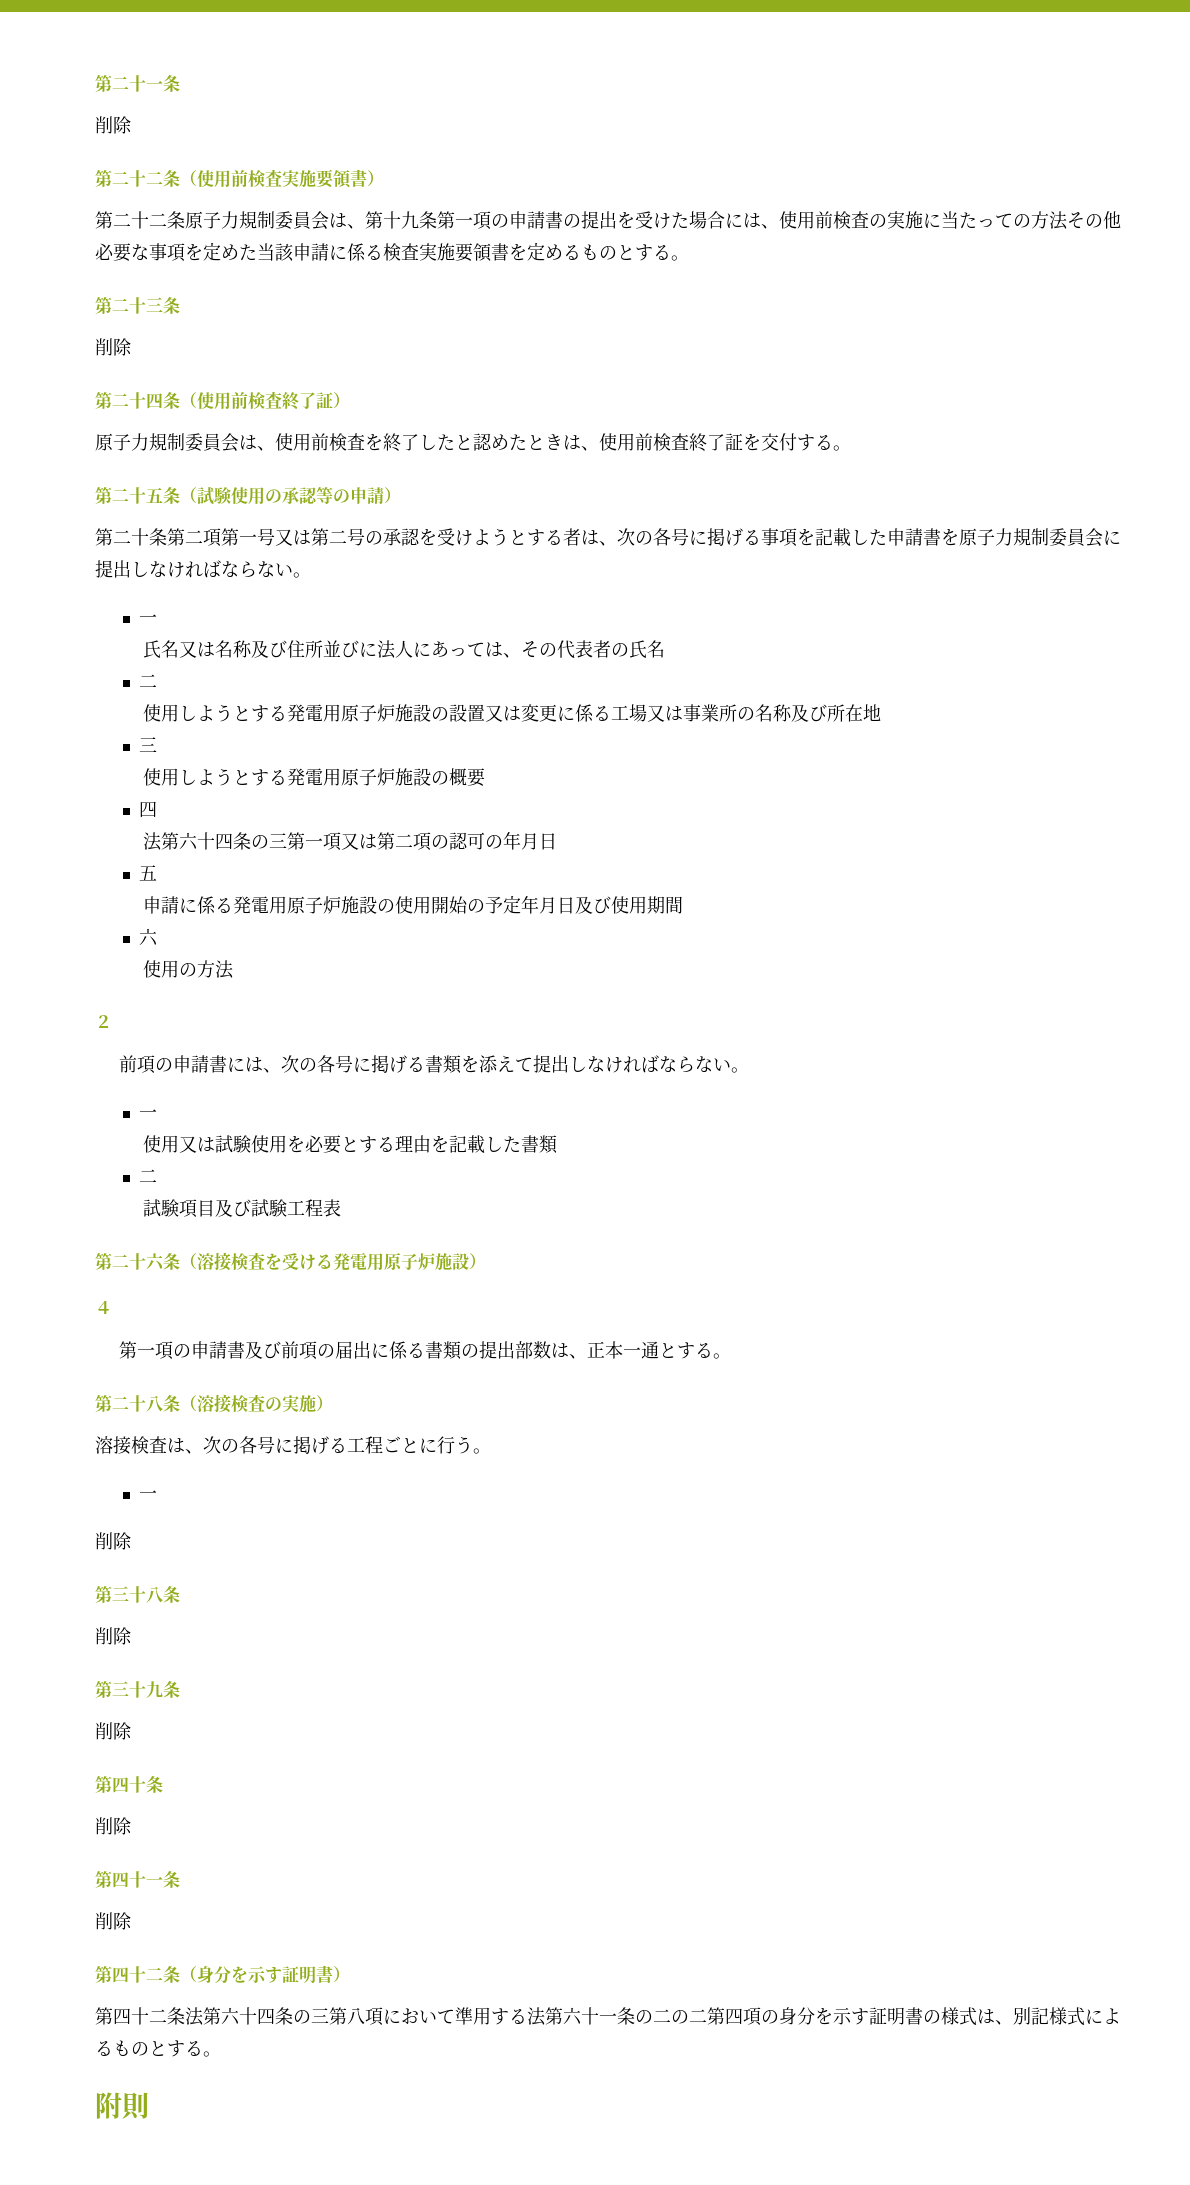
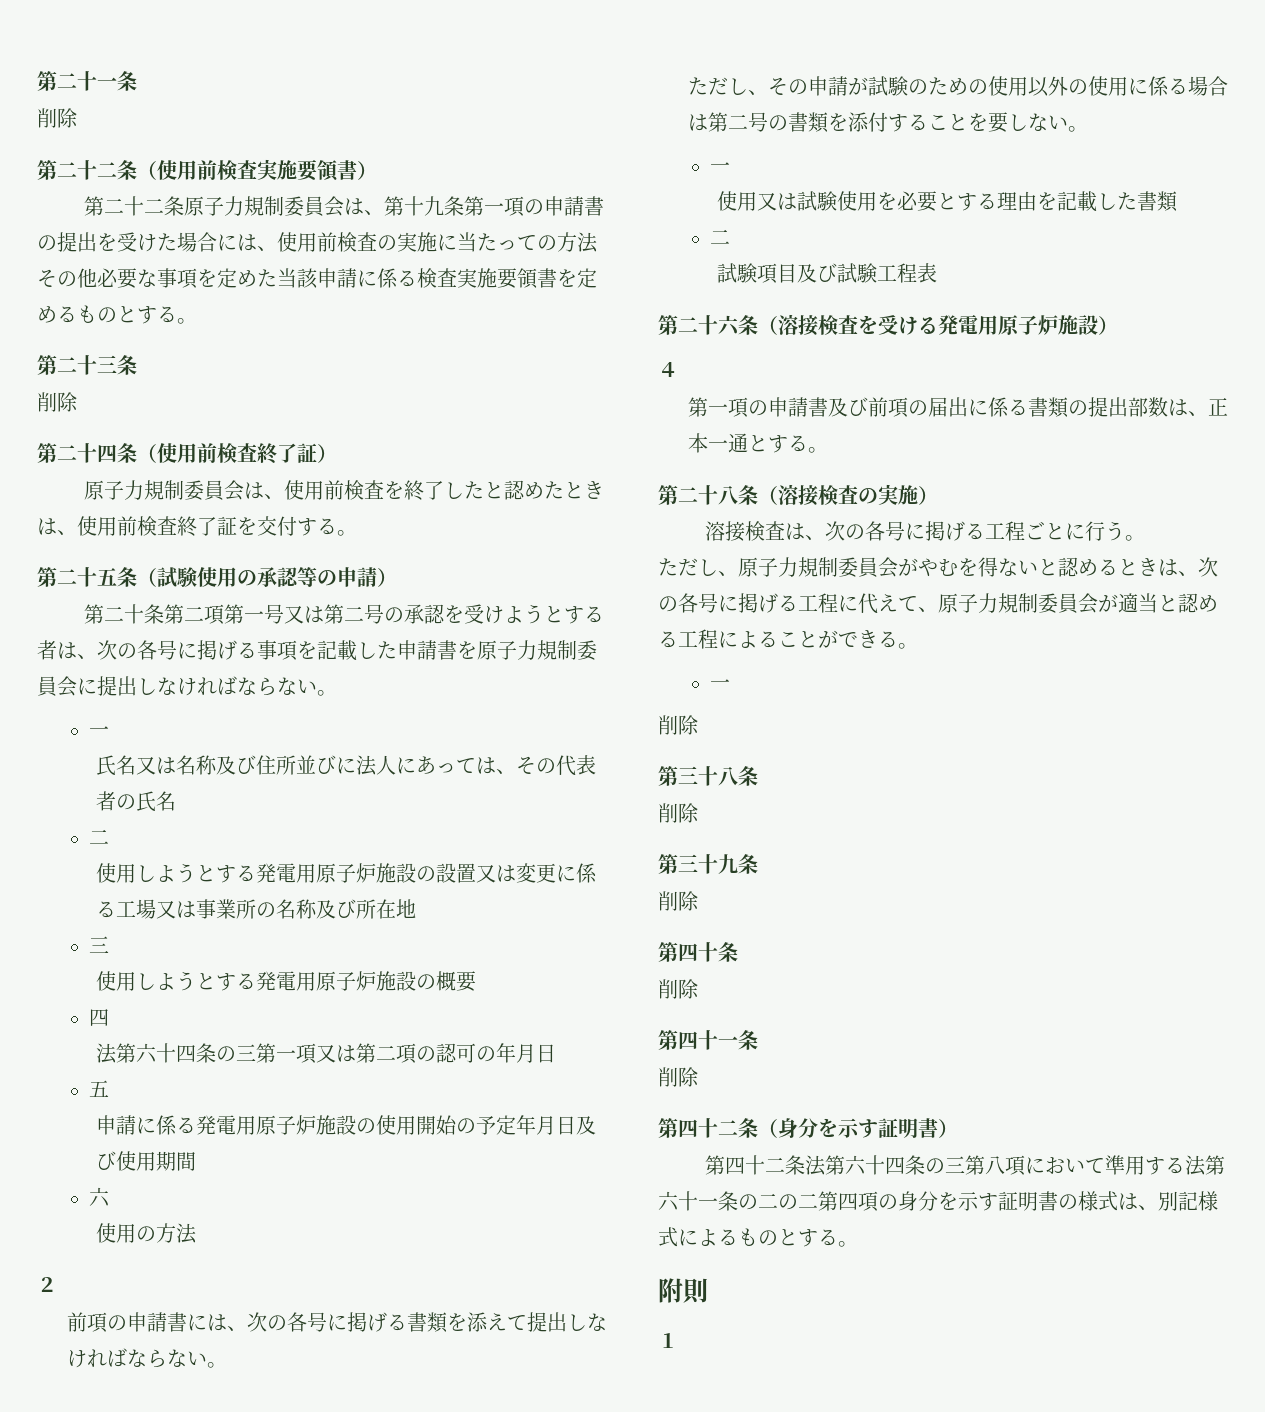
(749, 1070) none -> [687,76,1228,97] [687,112,1088,133] // ただし、その申請が試験のための使用以外の使用に係る場合は第二号の書類を添付することを要しない。
(491, 1451) none -> [658,557,1218,578] [658,593,1218,614] [658,629,918,649] // ただし、原子力規制委員会がやむを得ないと認めるときは、次の各号に掲げる工程に代えて、原子力規制委員会が適当と認める工程によることができる。
(149, 2106) none -> [658,1333,678,1348] // １

